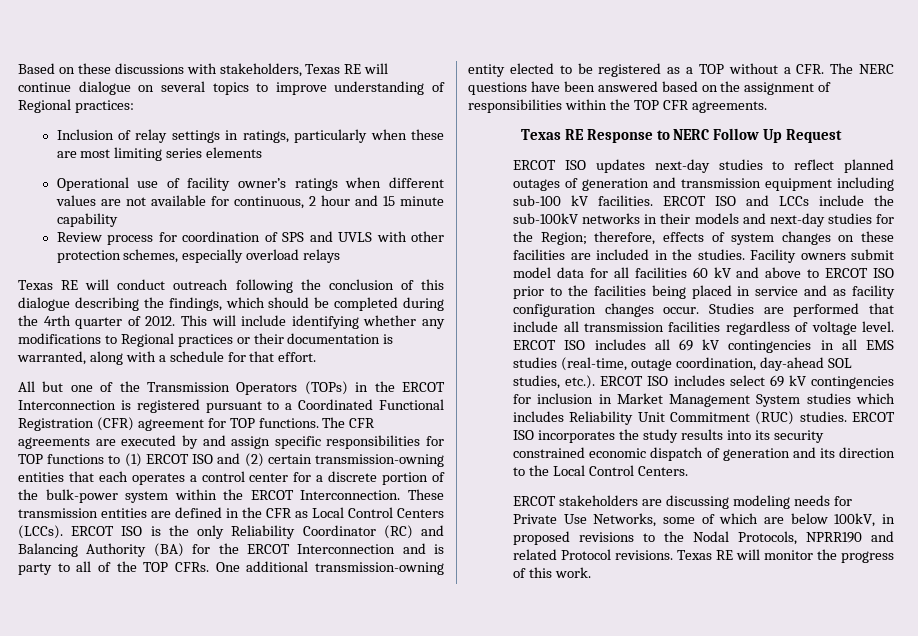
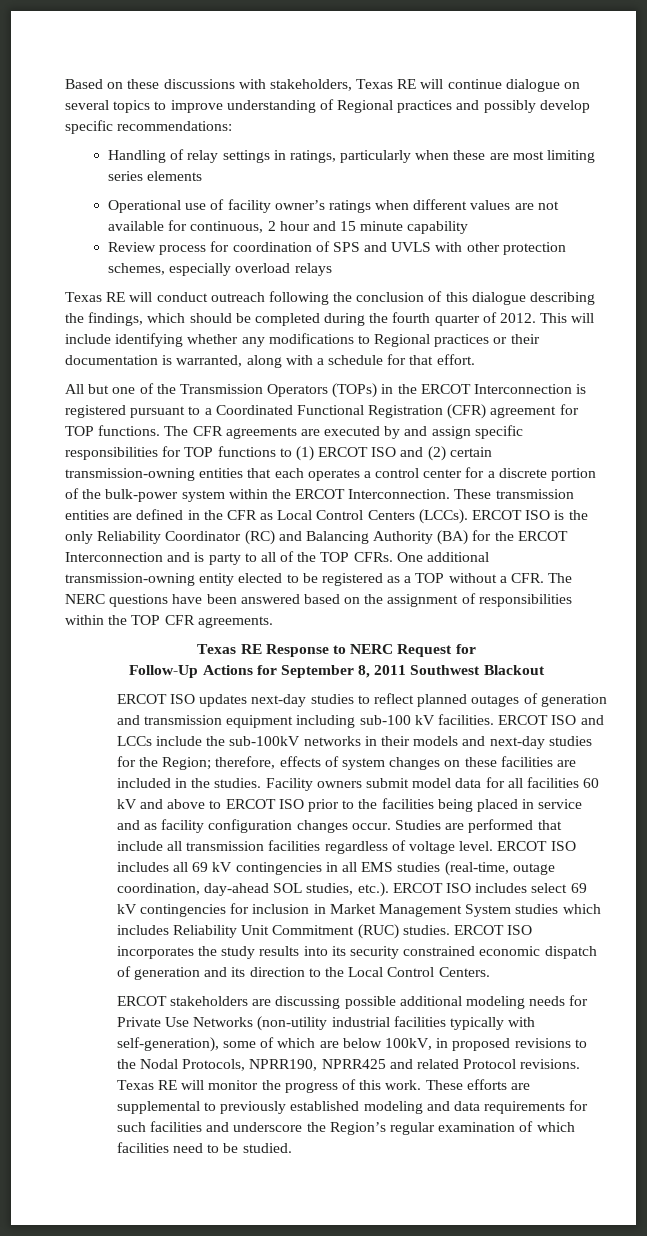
[74,100,134,113] [56,129,114,140] practices: // Inclusion -> [397,100,590,113] [65,120,233,134] [108,150,167,163] practices and possibly develop specific recommendations: // Handling
[43,315,71,326] 4rth -> [392,312,431,323] fourth
[713,128,783,143] Follow Up -> (394, 649) none
(843, 136) none -> [455,644,476,654] [129,665,545,678] for // Follow-Up Actions for September 8, 2011 Southwest Blackout
(729, 502) none -> [344,996,462,1009] possible additional
[593,513,657,527] Networks, -> [193,1016,536,1031] [116,1037,219,1052] Networks (non-utility industrial facilities typically with self-generation),
[806,532,863,543] NPRR190 -> [249,1059,386,1071] NPRR190, NPRR425
(591, 572) none -> [425,1079,530,1090] [116,1100,589,1114] [116,1121,575,1135] [116,1142,292,1153] These efforts are supplemental to previously established modeling and data requirements for such facilities and underscore the Region’s regular examination of which facilities need to be studied.

